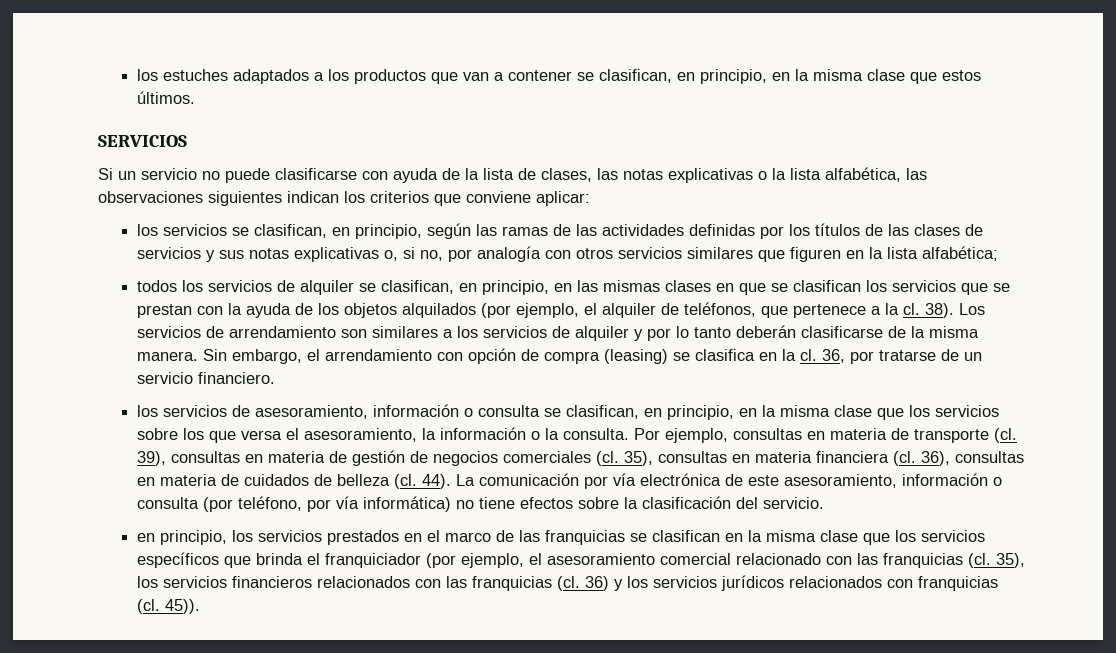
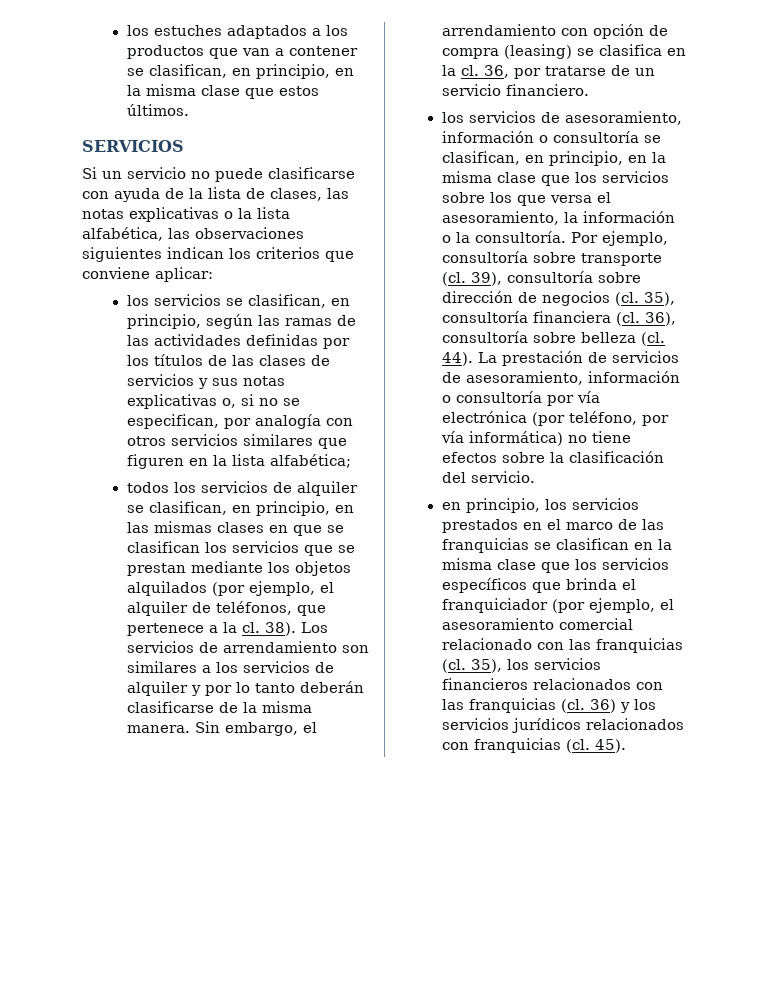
[419,250,443,261] no, -> [258,398,300,406] [126,414,219,429] no se especifican,
[196,303,313,318] con la ayuda de -> [190,561,263,573] mediante
[477,405,540,417] consulta -> [552,131,639,143] consultoría
[562,428,629,440] consulta. -> [474,231,566,243] consultoría.
[732,428,1017,443] [136,450,405,466] consultas en materia de transporte (cl. 39), consultas en materia de gestión -> [441,251,662,266] [441,271,641,286] [441,291,513,303] consultoría sobre transporte (cl. 39), consultoría sobre dirección
[502,451,1024,466] [136,473,1002,489] [136,497,199,509] comerciales (cl. 35), consultas en materia financiera (cl. 36), consultas en materia de cuidados de belleza (cl. 44). La comunicación por vía electrónica de este asesoramiento, información o consulta -> [614,292,675,306] [441,311,676,326] [441,331,665,346] [441,351,679,366] [441,371,680,385] [441,391,600,406] [441,411,527,423] (cl. 35), consultoría financiera (cl. 36), consultoría sobre belleza (cl. 44). La prestación de servicios de asesoramiento, información o consultoría por vía electrónica
[164,599,200,614] 45)). -> [594,739,626,753] 45).

